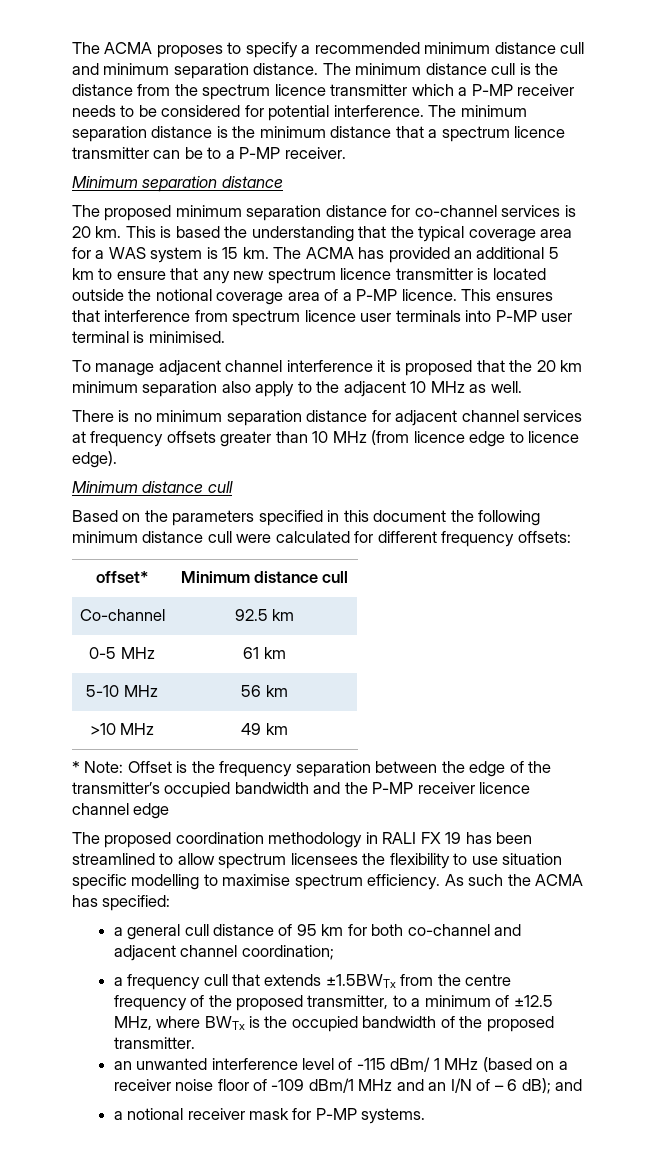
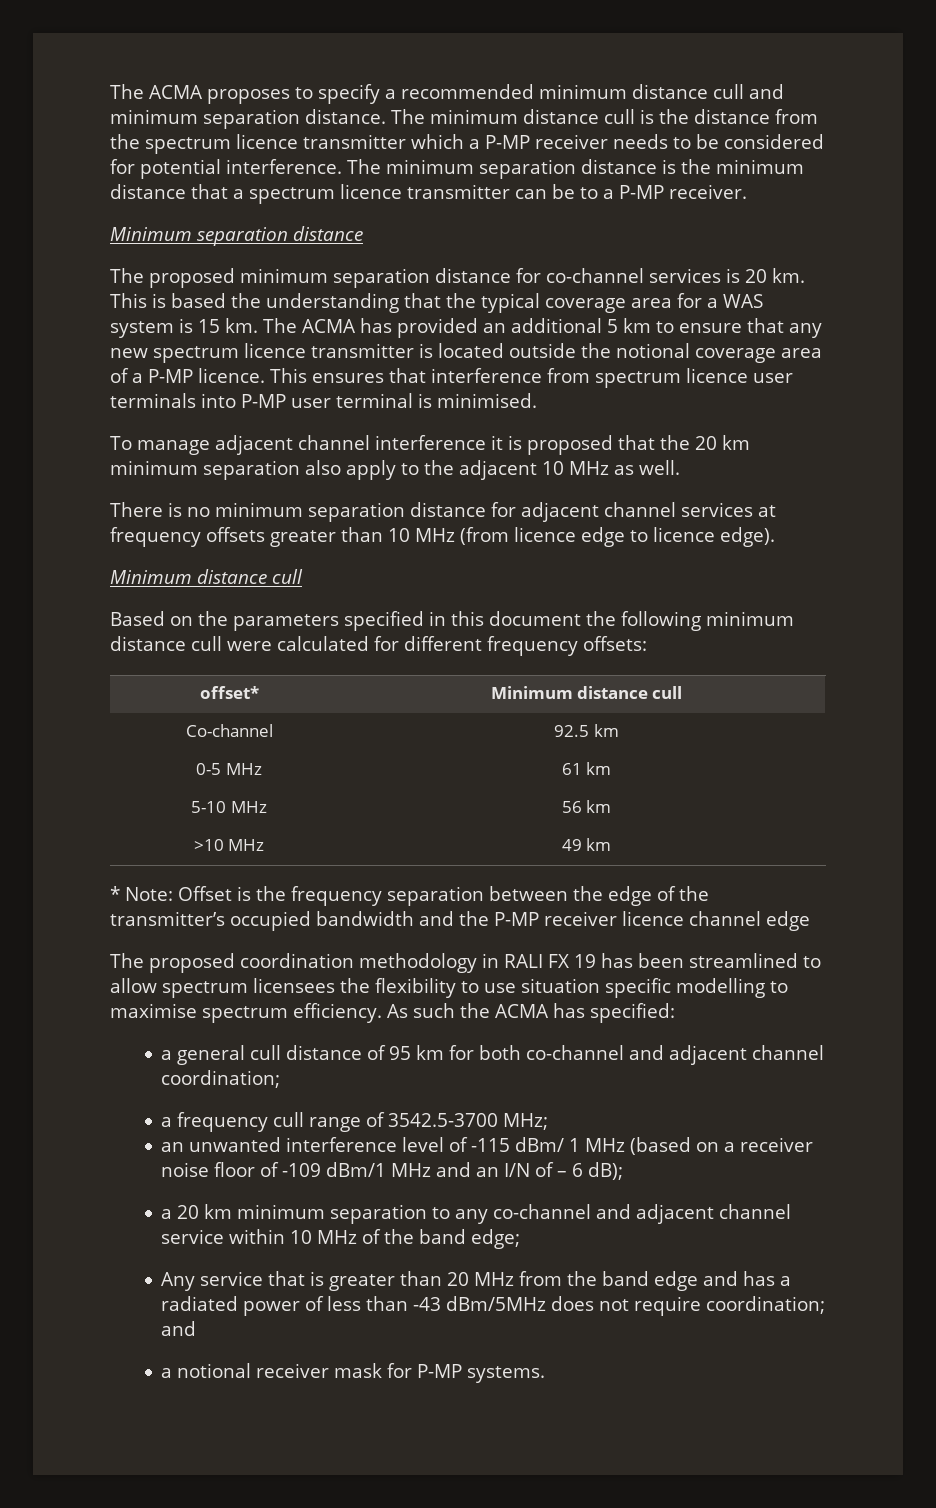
[231,974,512,988] [113,995,553,1011] [113,1016,554,1032] [113,1037,195,1049] that extends ±1.5BWTx from the centre frequency of the proposed transmitter, to a minimum of ±12.5 MHz, where BWTx is the occupied bandwidth of the proposed transmitter. -> [309,1112,549,1132] range of 3542.5-3700 MHz;
(551, 1086) none -> [161,1204,792,1224] [161,1229,521,1249] [161,1271,792,1291] [161,1296,826,1316] // a 20 km minimum separation to any co-channel and adjacent channel service within 10 MHz of the band edge; // Any service that is greater than 20 MHz from the band edge and has a radiated power of less than -43 dBm/5MHz does not require coordination;

